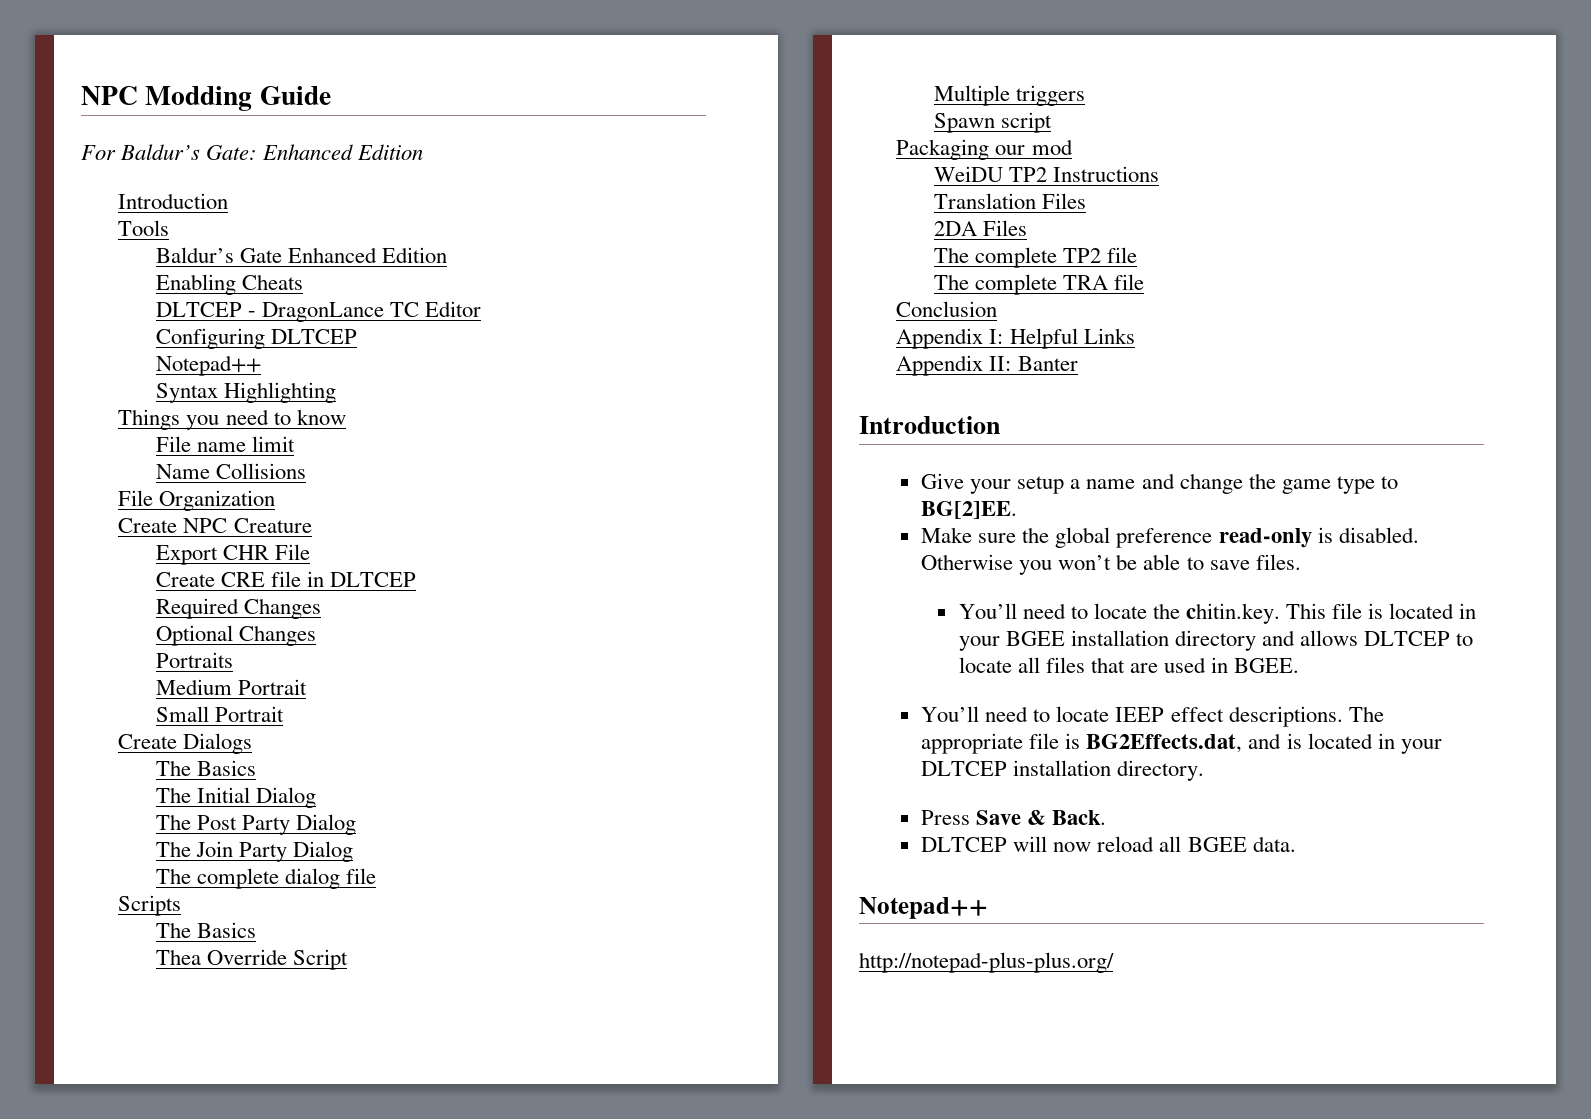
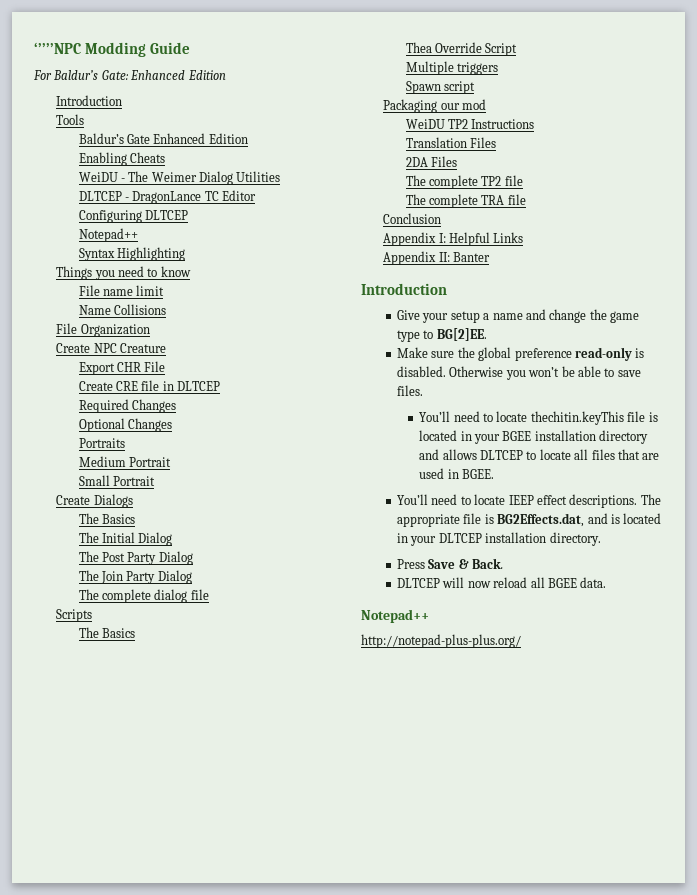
[81,86,138,105] NPC -> [34,42,81,54] ‘’’’’NPC
(303, 282) none -> [78,171,281,185] // WeiDU - The Weimer Dialog Utilities
[1152,603,1327,624] the chitin.key. This -> [530,411,624,425] thechitin.keyThis

